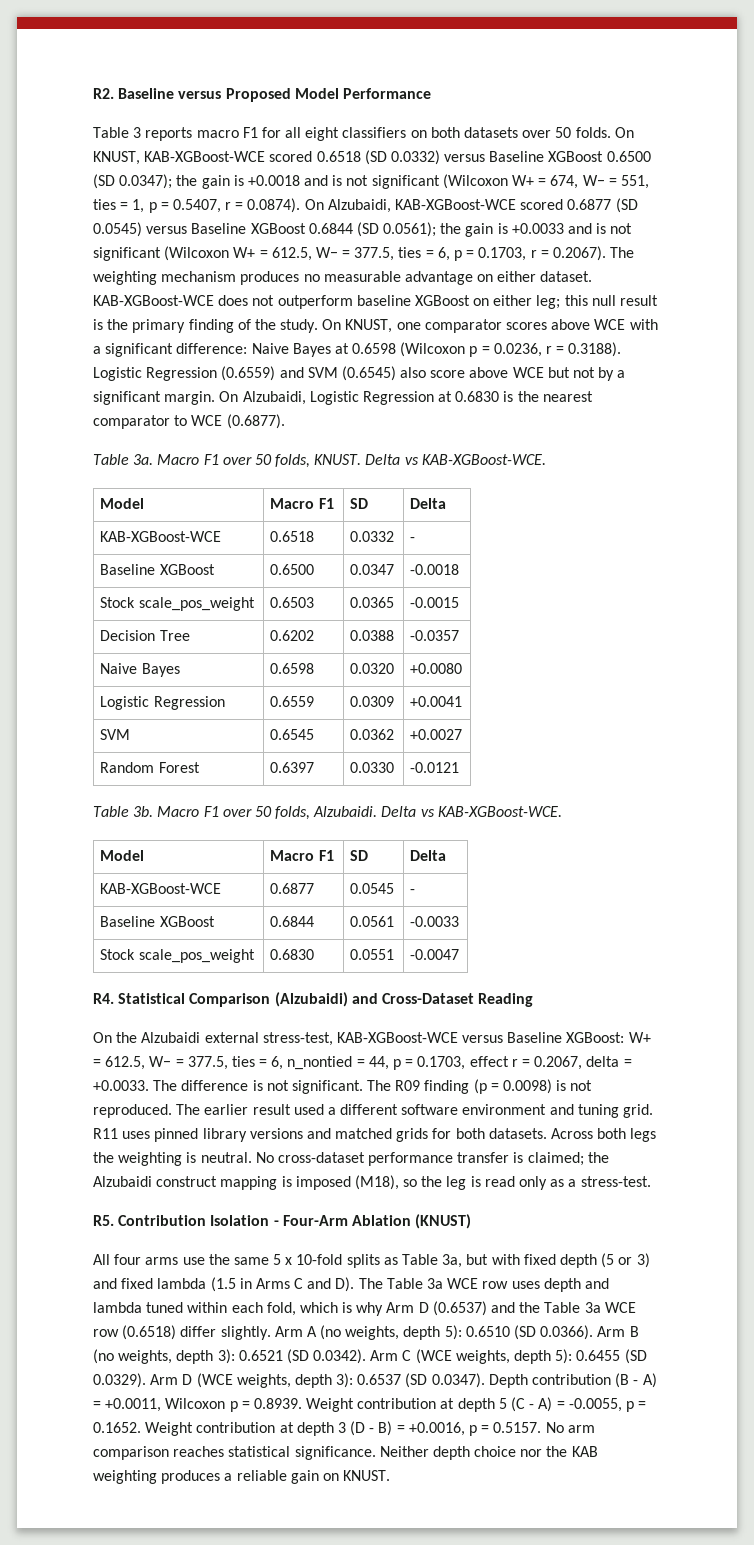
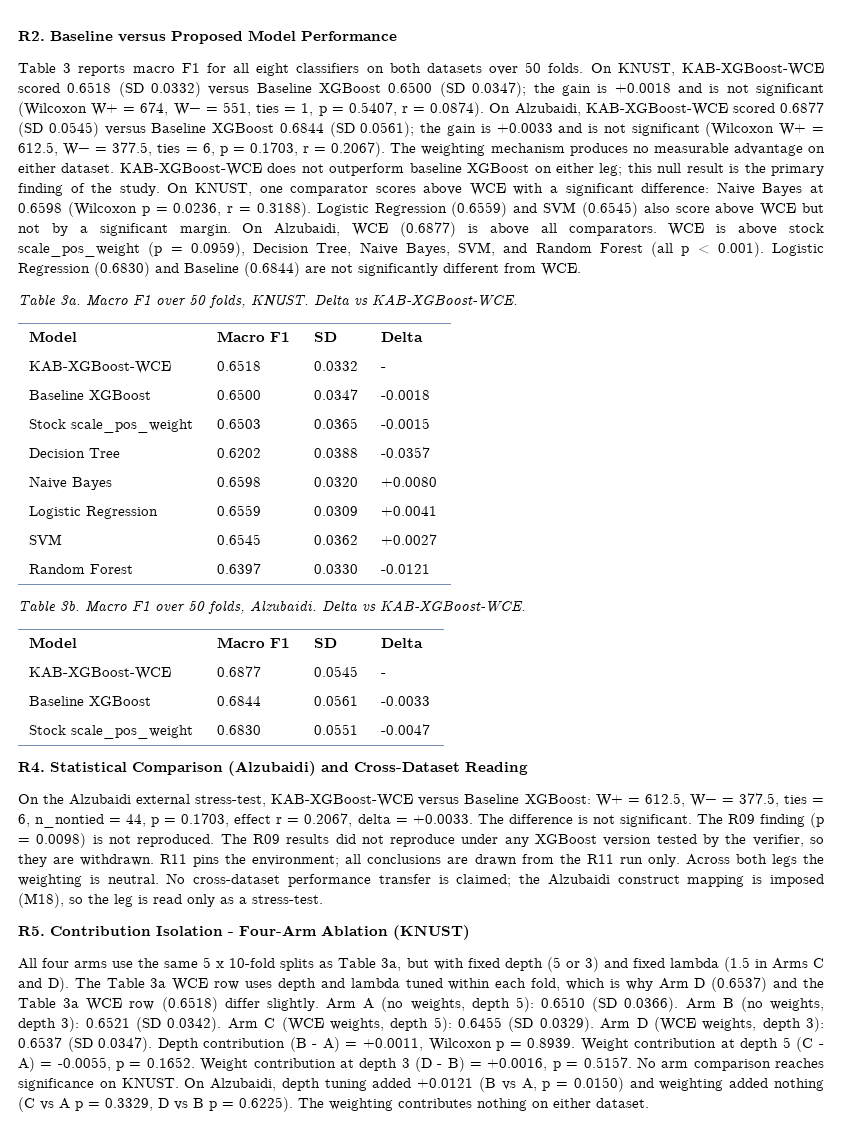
[309,391,593,405] [93,414,285,429] Logistic Regression at 0.6830 is the nearest comparator to WCE (0.6877). -> [352,222,824,237] [18,242,824,257] [18,262,581,277] WCE (0.6877) is above all comparators. WCE is above stock scale_pos_weight (p = 0.0959), Decision Tree, Naive Bayes, SVM, and Random Forest (all p < 0.001). Logistic Regression (0.6830) and Baseline (0.6844) are not significantly different from WCE.
[204,1104,654,1118] [93,1128,547,1142] earlier result used a different software environment and tuning grid. R11 uses pinned library versions and matched grids for both datasets. -> [252,834,824,847] [18,854,680,867] R09 results did not reproduce under any XGBoost version tested by the verifier, so they are withdrawn. R11 pins the environment; all conclusions are drawn from the R11 run only.
[228,1446,598,1460] [93,1470,391,1484] statistical significance. Neither depth choice nor the KAB weighting produces a reliable gain on KNUST. -> [18,1077,825,1092] [18,1097,649,1112] significance on KNUST. On Alzubaidi, depth tuning added +0.0121 (B vs A, p = 0.0150) and weighting added nothing (C vs A p = 0.3329, D vs B p = 0.6225). The weighting contributes nothing on either dataset.

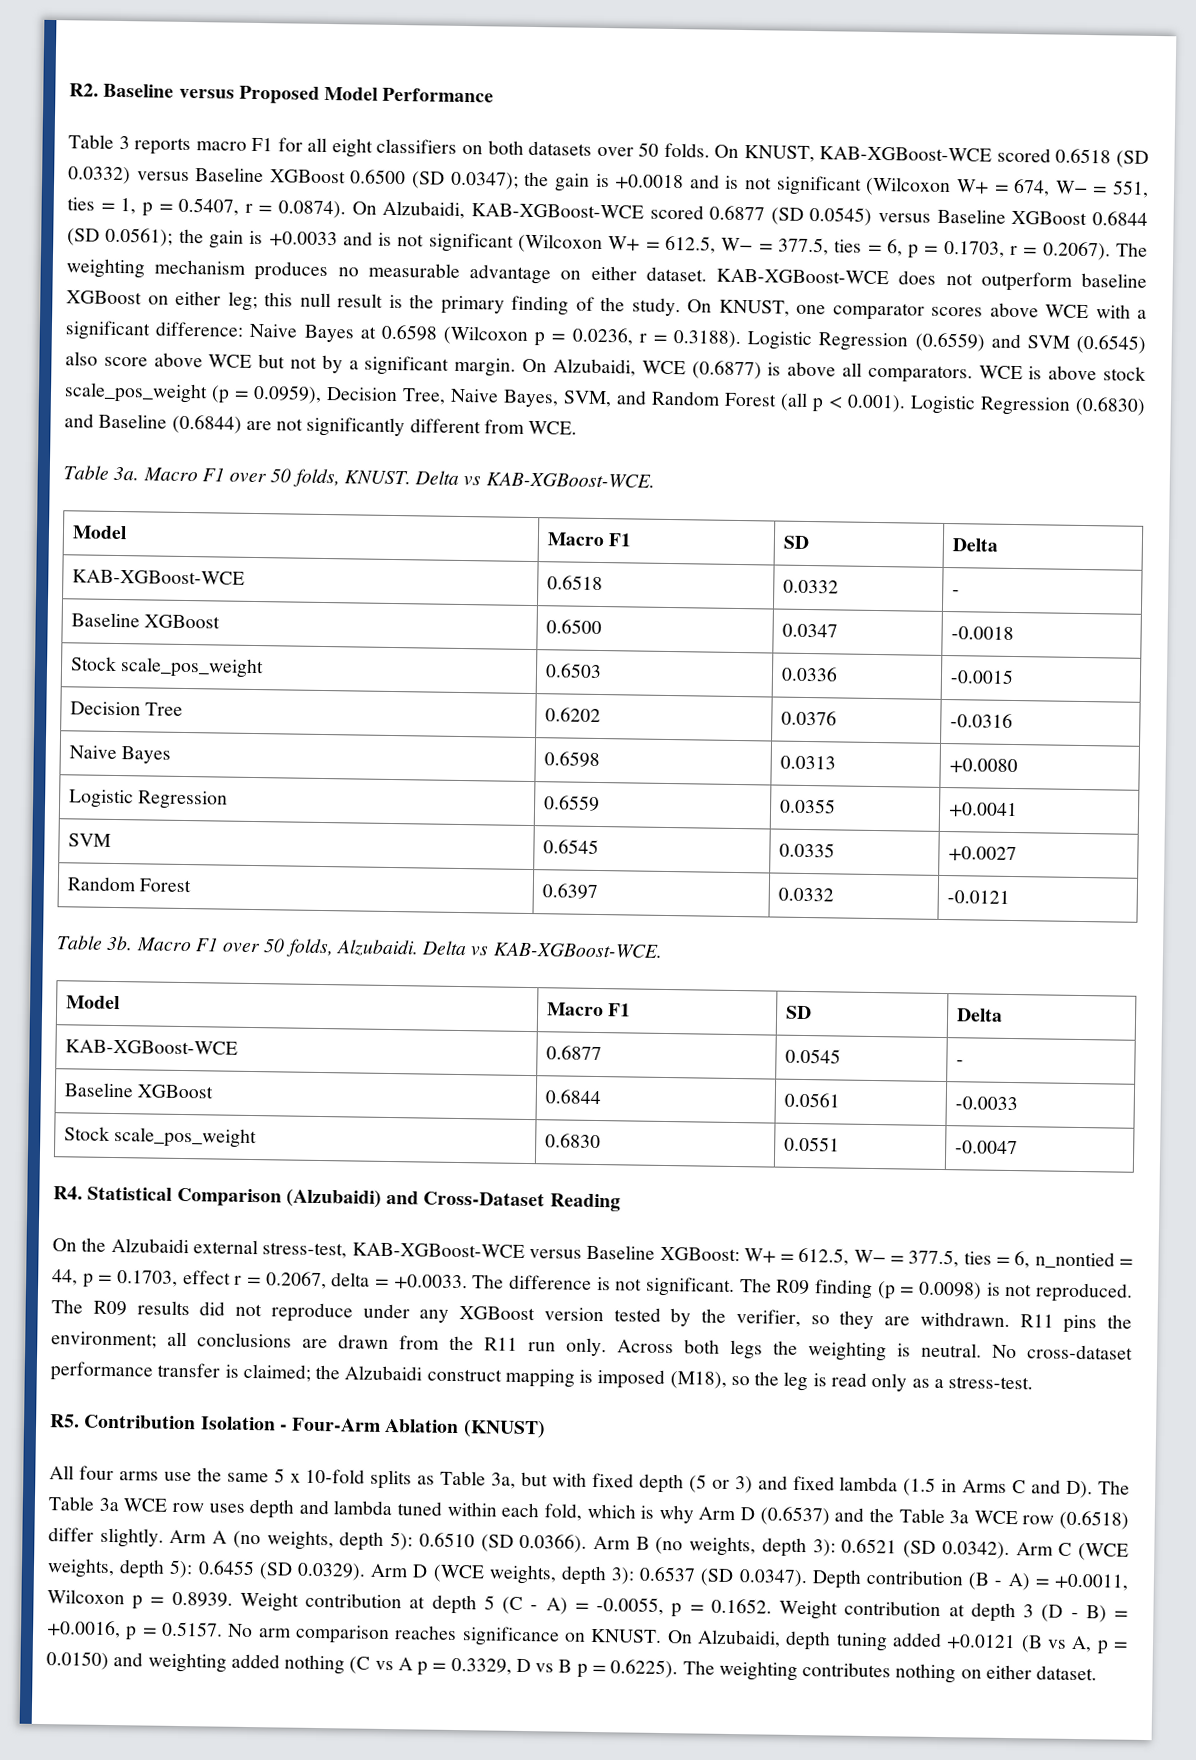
[314,418,359,429] 0.0365 -> [781,666,839,682] 0.0336
[314,448,359,458] [381,447,431,458] 0.0388 | -0.0357 -> [781,710,838,726] [950,713,1014,728] 0.0376 | -0.0316
[314,477,359,487] 0.0320 -> [780,755,837,770] 0.0313
[314,506,359,516] 0.0309 -> [779,798,837,814] 0.0355
[314,535,359,545] 0.0362 -> [779,842,836,858] 0.0335
[314,564,359,574] 0.0330 -> [778,887,835,902] 0.0332

